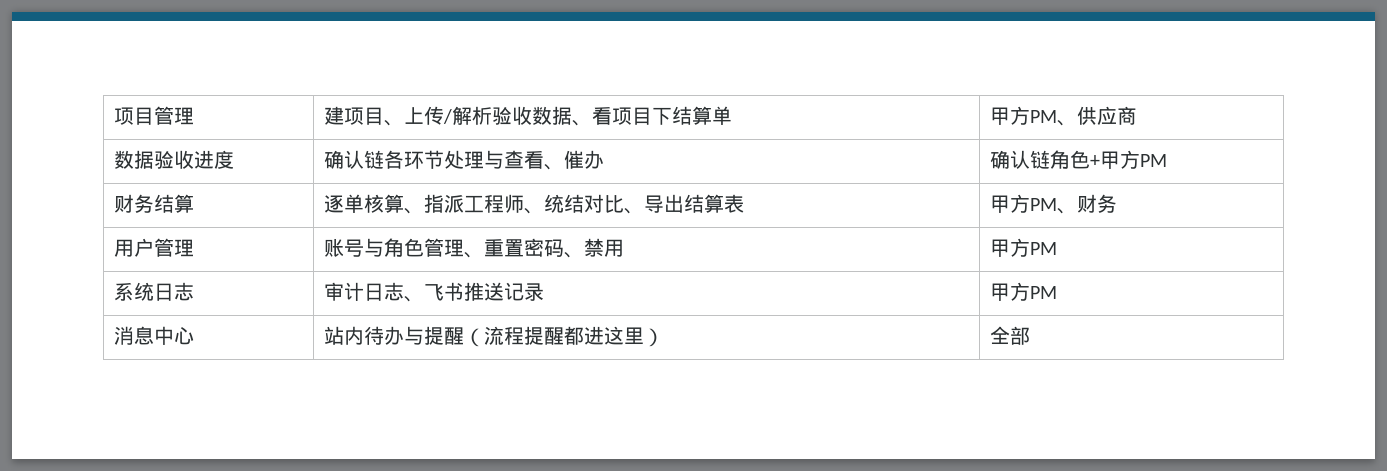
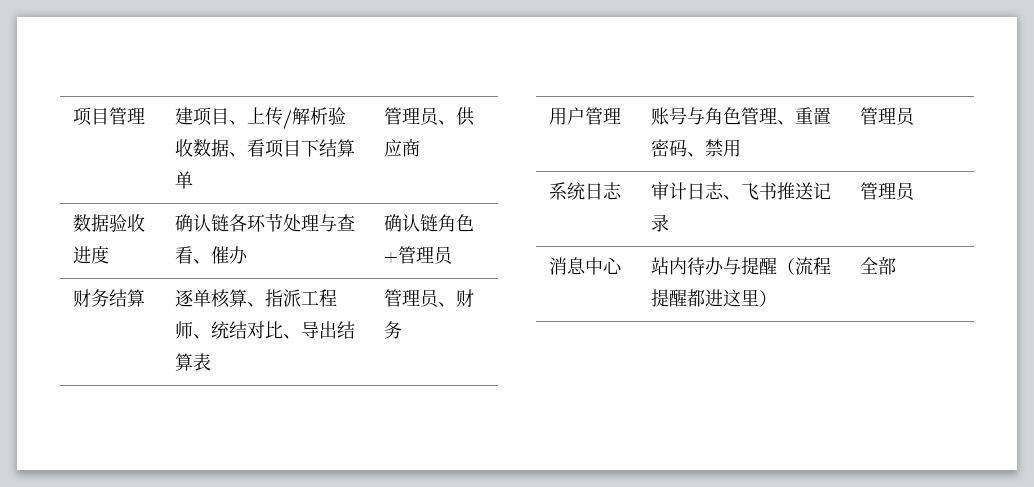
[989,106,1057,125] 甲方PM -> [383,107,440,126] 管理员
[1099,150,1167,169] 甲方PM -> [397,246,454,265] 管理员
[989,194,1057,213] 甲方PM -> [383,289,440,308] 管理员
[989,238,1057,257] 甲方PM -> [859,107,916,126] 管理员
[989,282,1057,301] 甲方PM -> [859,182,916,201] 管理员

